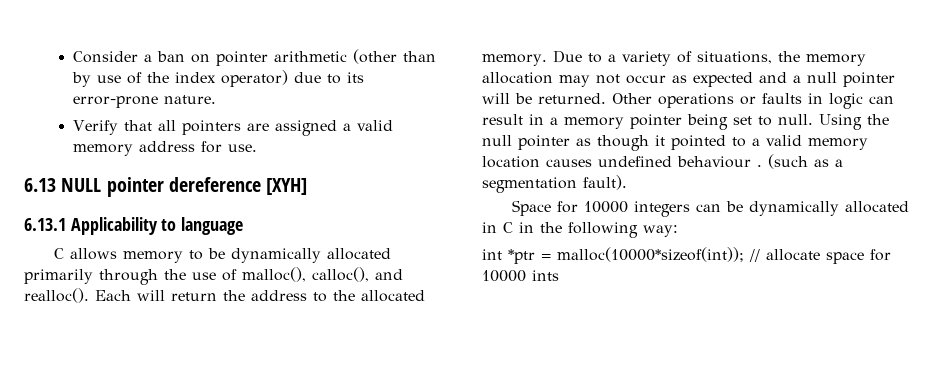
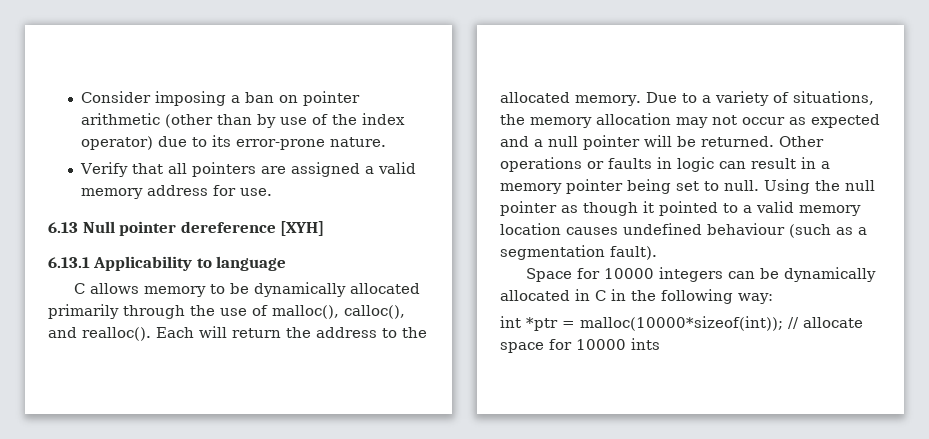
(139, 57) none -> [155,91,227,106] imposing
[61,178,102,192] NULL -> [82,221,115,233] Null
[757,164,762,167] . -> (785, 229) none

